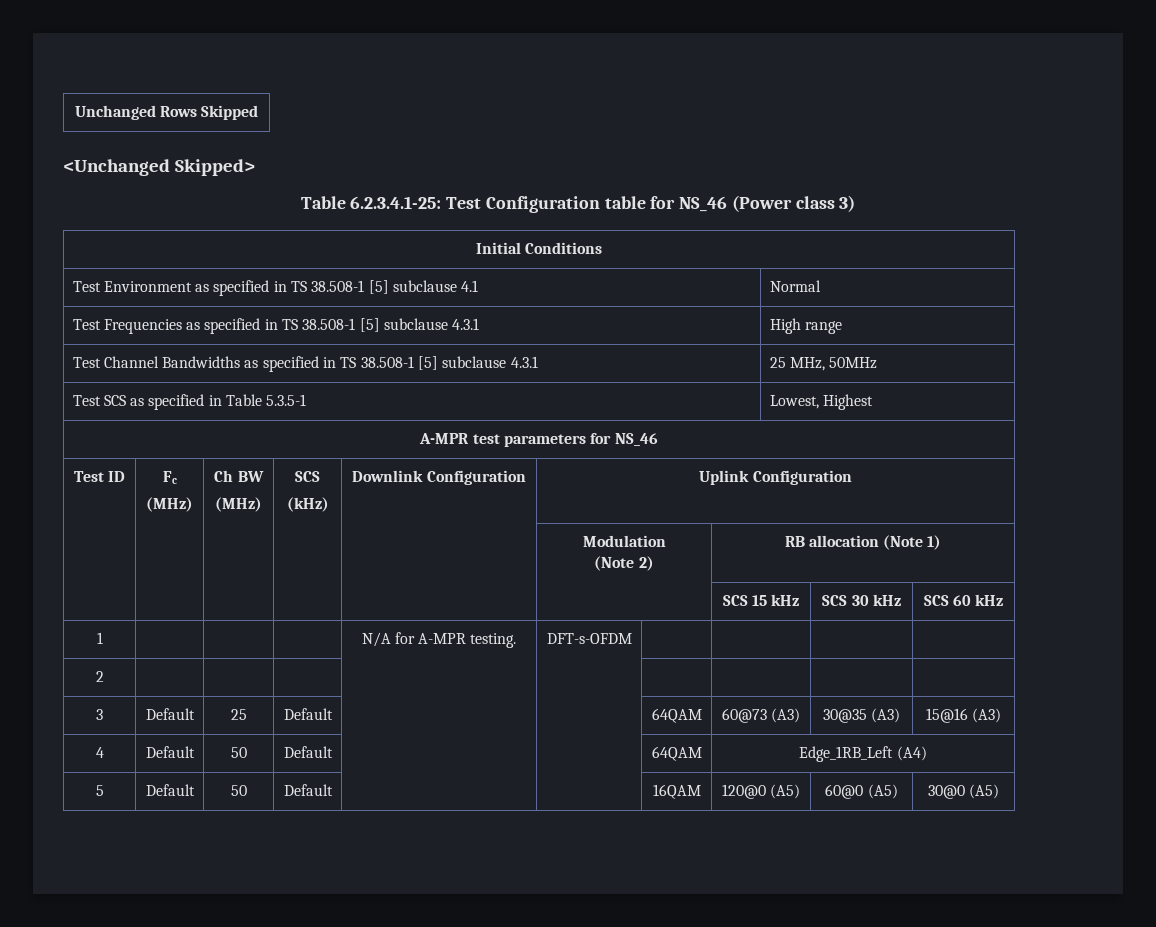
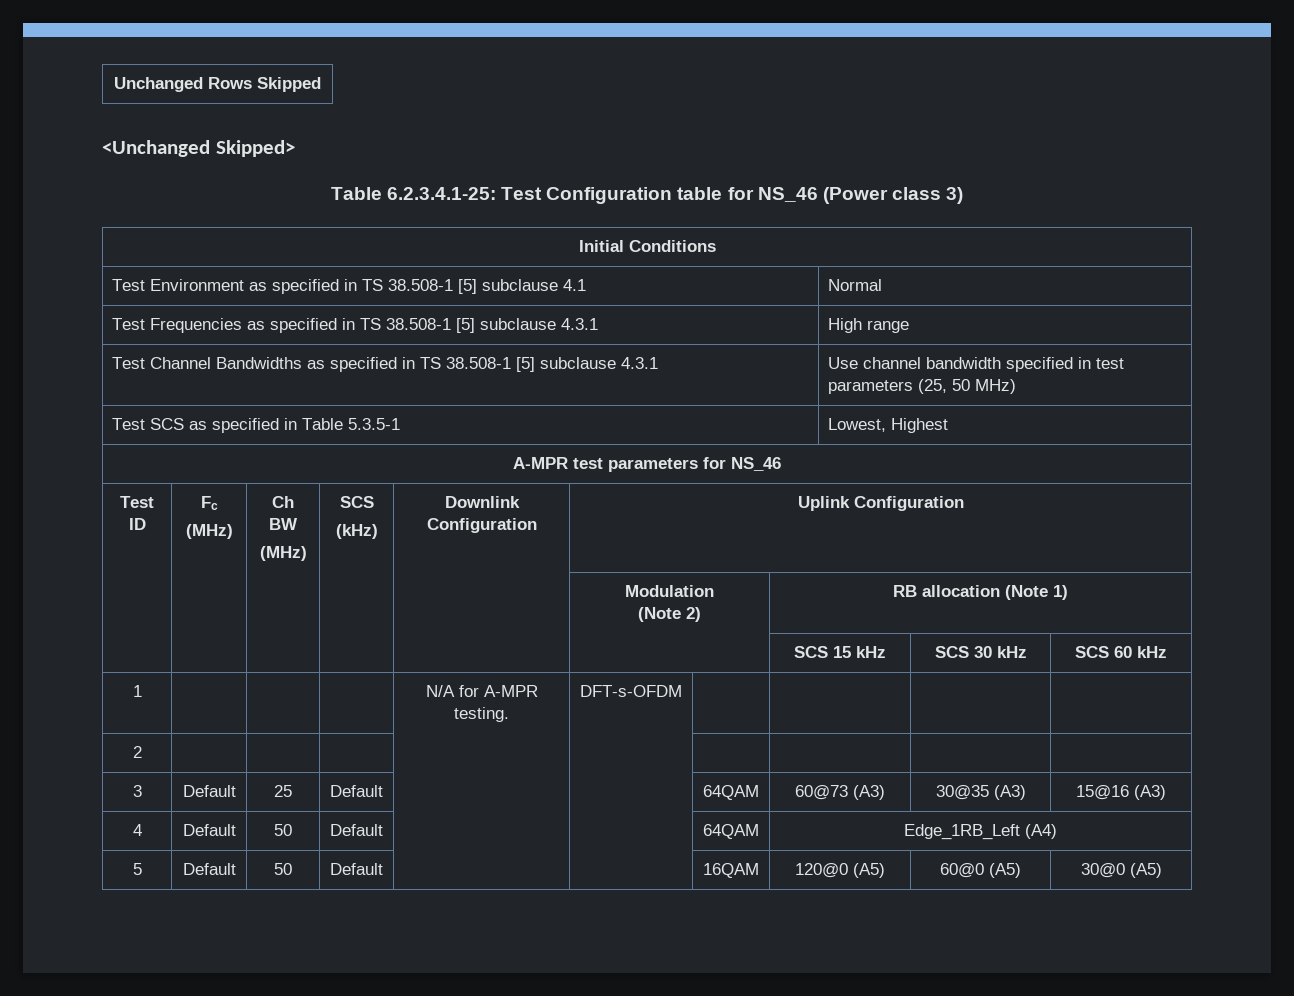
[769,357,878,371] 25 MHz, 50MHz -> [828,357,1125,372] [828,379,1017,394] Use channel bandwidth specified in test parameters (25, 50 MHz)

